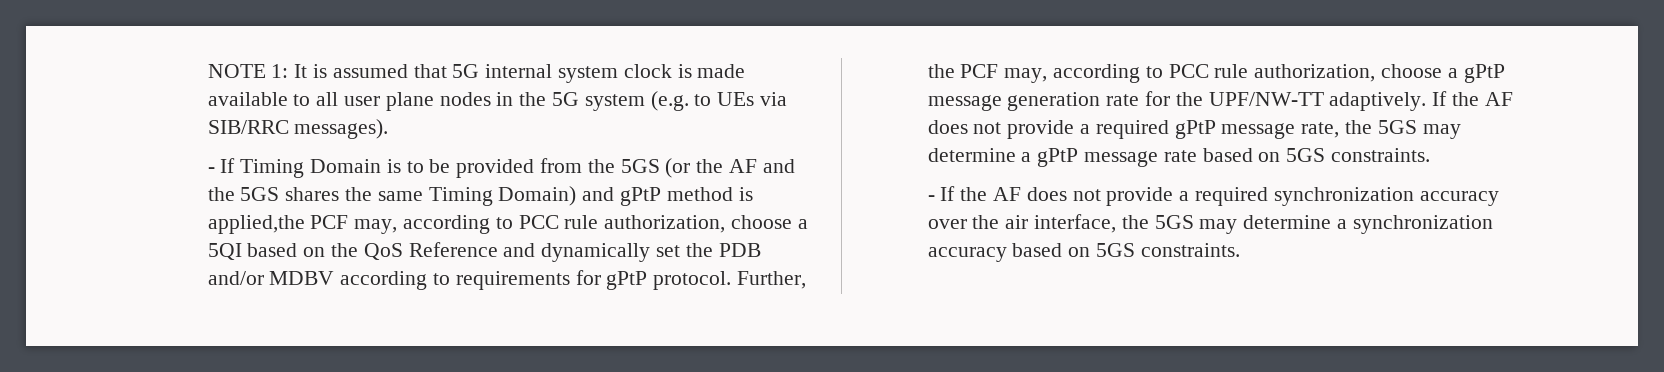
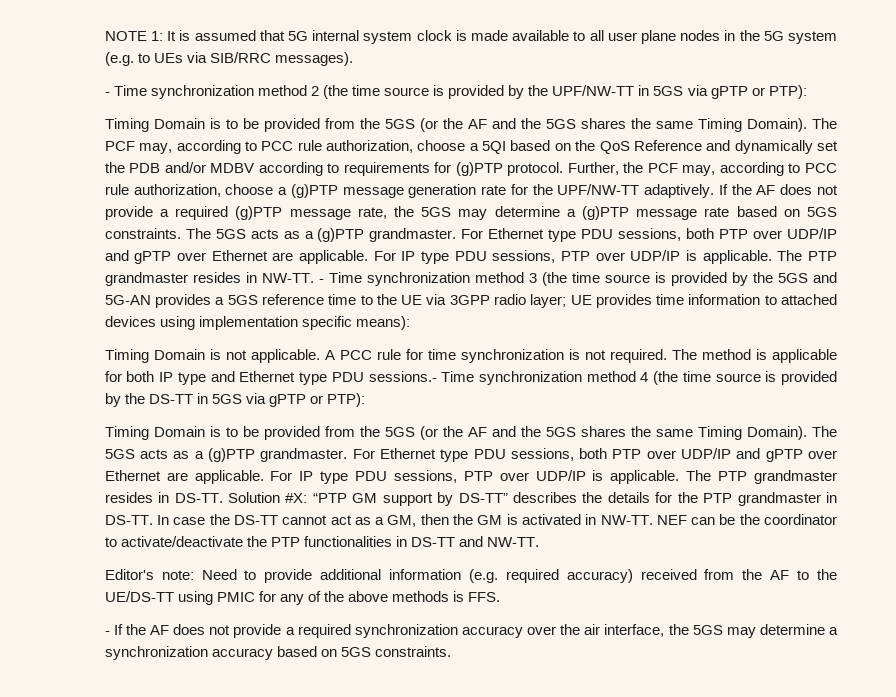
[220,158,236,173] If -> [113,85,807,99] Time synchronization method 2 (the time source is provided by the UPF/NW-TT in 5GS via gPTP or PTP): //
[498,186,753,206] [207,215,305,234] Domain) and gPtP method is applied,the -> [746,118,837,132] Domain). The
[606,271,648,290] gPtP -> [455,162,503,176] (g)PTP
[1463,64,1505,83] gPtP -> [290,184,338,198] (g)PTP
[1174,120,1216,139] gPtP -> [235,206,283,220] (g)PTP
[1037,148,1079,167] gPtP -> [581,206,629,220] (g)PTP
(1431, 155) none -> [185,228,837,242] [104,250,837,264] [104,272,838,286] [104,294,838,308] [104,316,410,330] [104,349,838,363] [104,371,838,385] [104,393,366,407] [104,426,837,440] [104,448,837,462] [104,470,838,484] [104,492,837,506] [104,514,838,527] [104,536,540,547] [104,569,838,583] [104,591,501,605] The 5GS acts as a (g)PTP grandmaster. For Ethernet type PDU sessions, both PTP over UDP/IP and gPTP over Ethernet are applicable. For IP type PDU sessions, PTP over UDP/IP is applicable. The PTP grandmaster resides in NW-TT. - Time synchronization method 3 (the time source is provided by the 5GS and 5G-AN provides a 5GS reference time to the UE via 3GPP radio layer; UE provides time information to attached devices using implementation specific means): // Timing Domain is not applicable. A PCC rule for time synchronization is not required. The method is applicable for both IP type and Ethernet type PDU sessions.- Time synchronization method 4 (the time source is provided by the DS-TT in 5GS via gPTP or PTP): // Timing Domain is to be provided from the 5GS (or the AF and the 5GS shares the same Timing Domain). The 5GS acts as a (g)PTP grandmaster. For Ethernet type PDU sessions, both PTP over UDP/IP and gPTP over Ethernet are applicable. For IP type PDU sessions, PTP over UDP/IP is applicable. The PTP grandmaster resides in DS-TT. Solution #X: “PTP GM support by DS-TT” describes the details for the PTP grandmaster in DS-TT. In case the DS-TT cannot act as a GM, then the GM is activated in NW-TT. NEF can be the coordinator to activate/deactivate the PTP functionalities in DS-TT and NW-TT. // Editor's note: Need to provide additional information (e.g. required accuracy) received from the AF to the UE/DS-TT using PMIC for any of the above methods is FFS.

